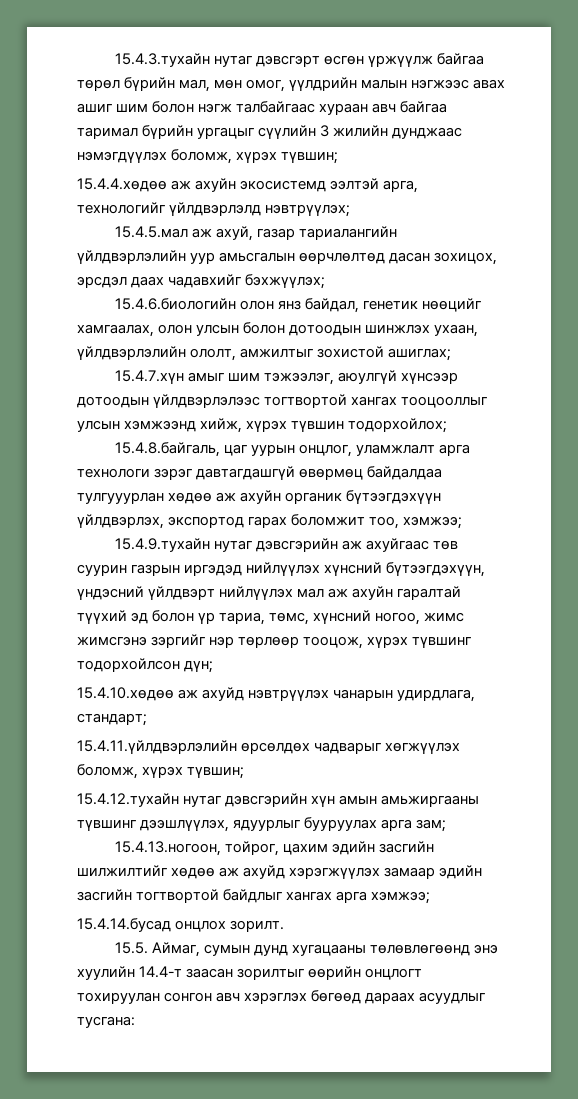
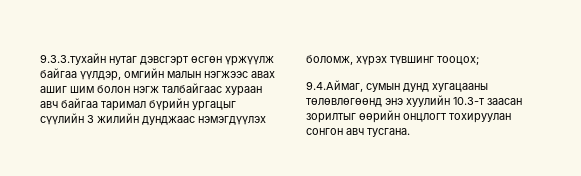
[114,53,210,67] 15.4.3.тухайн -> [40,53,106,65] 9.3.3.тухайн
[77,77,358,92] төрөл бүрийн мал, мөн омог, үүлдрийн -> [80,68,164,81] үүлдэр, омгийн
[281,152,339,164] [77,178,419,193] [77,202,351,217] [114,226,398,241] [77,250,498,265] [77,274,326,289] [114,298,482,313] [77,322,479,337] [77,346,452,361] [114,370,459,385] [77,394,488,408] [77,418,448,433] [114,442,471,457] [77,466,443,480] [77,490,442,504] [77,514,463,529] [114,538,459,552] [77,562,486,577] [77,586,462,600] [77,610,465,625] [77,634,472,649] [77,658,214,673] [77,687,476,702] [77,713,147,726] [77,740,461,754] [77,764,245,779] [77,793,480,807] [77,817,447,832] [114,841,435,856] [77,865,483,879] [77,889,431,904] [77,918,285,932] [114,942,200,957] түвшин; // 15.4.4.хөдөө аж ахуйн экосистемд ээлтэй арга, технологийг үйлдвэрлэлд нэвтрүүлэх; // 15.4.5.мал аж ахуй, газар тариалангийн үйлдвэрлэлийн уур амьсгалын өөрчлөлтөд дасан зохицох, эрсдэл даах чадавхийг бэхжүүлэх; // 15.4.6.биологийн олон янз байдал, генетик нөөцийг хамгаалах, олон улсын болон дотоодын шинжлэх ухаан, үйлдвэрлэлийн ололт, амжилтыг зохистой ашиглах; // 15.4.7.хүн амыг шим тэжээлэг, аюулгүй хүнсээр дотоодын үйлдвэрлэлээс тогтвортой хангах тооцооллыг улсын хэмжээнд хийж, хүрэх түвшин тодорхойлох; // 15.4.8.байгаль, цаг уурын онцлог, уламжлалт арга технологи зэрэг давтагдашгүй өвөрмөц байдалдаа тулгууурлан хөдөө аж ахуйн органик бүтээгдэхүүн үйлдвэрлэх, экспортод гарах боломжит тоо, хэмжээ; // 15.4.9.тухайн нутаг дэвсгэрийн аж ахуйгаас төв суурин газрын иргэдэд нийлүүлэх хүнсний бүтээгдэхүүн, үндэсний үйлдвэрт нийлүүлэх мал аж ахуйн гаралтай түүхий эд болон үр тариа, төмс, хүнсний ногоо, жимс жимсгэнэ зэргийг нэр төрлөөр тооцож, хүрэх түвшинг тодорхойлсон дүн; // 15.4.10.хөдөө аж ахуйд нэвтрүүлэх чанарын удирдлага, стандарт; // 15.4.11.үйлдвэрлэлийн өрсөлдөх чадварыг хөгжүүлэх боломж, хүрэх түвшин; // 15.4.12.тухайн нутаг дэвсгэрийн хүн амын амьжиргааны түвшинг дээшлүүлэх, ядуурлыг бууруулах арга зам; // 15.4.13.ногоон, тойрог, цахим эдийн засгийн шилжилтийг хөдөө аж ахуйд хэрэгжүүлэх замаар эдийн засгийн тогтвортой байдлыг хангах арга хэмжээ; // 15.4.14.бусад онцлох зорилт. // 15.5. Аймаг, -> [390,56,479,65] [306,80,363,92] түвшинг тооцох; // 9.4.Аймаг,
[139,966,183,978] 14.4-т -> [453,97,485,105] 10.3-т
[244,990,486,1004] [77,1016,135,1028] хэрэглэх бөгөөд дараах асуудлыг тусгана: -> [367,128,410,137] тусгана.

